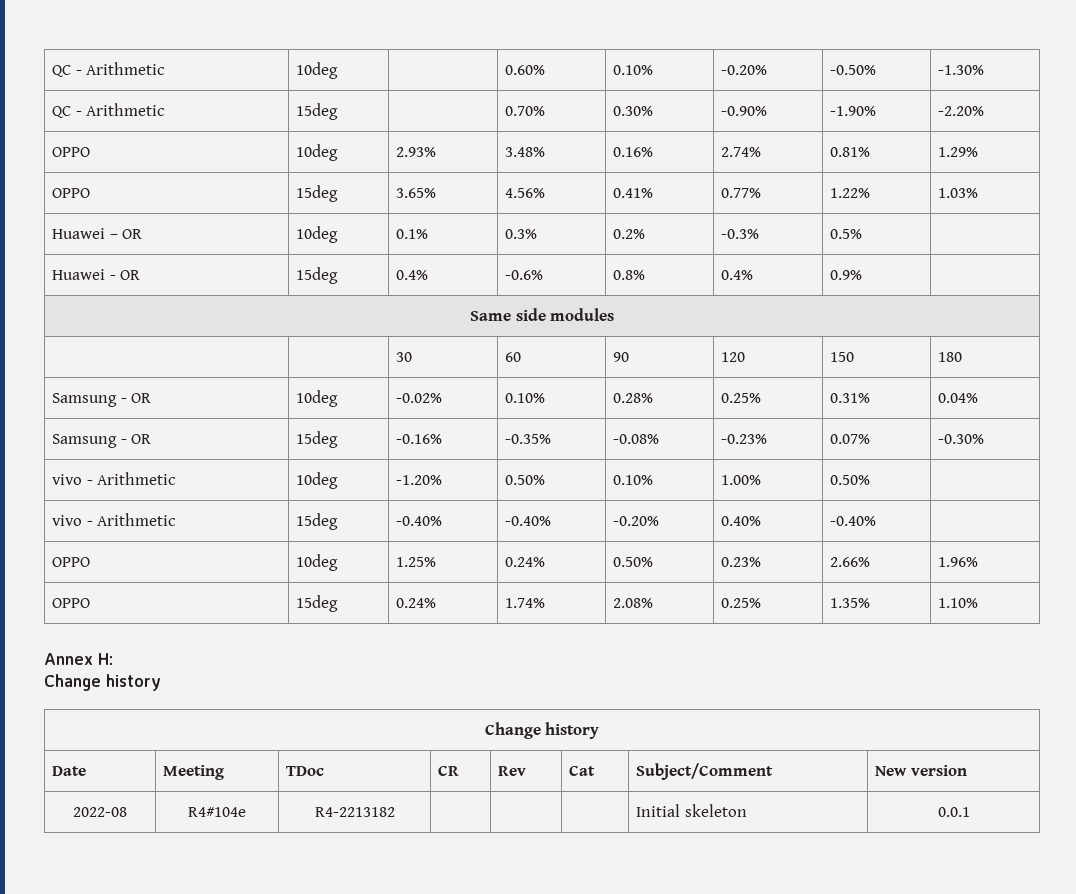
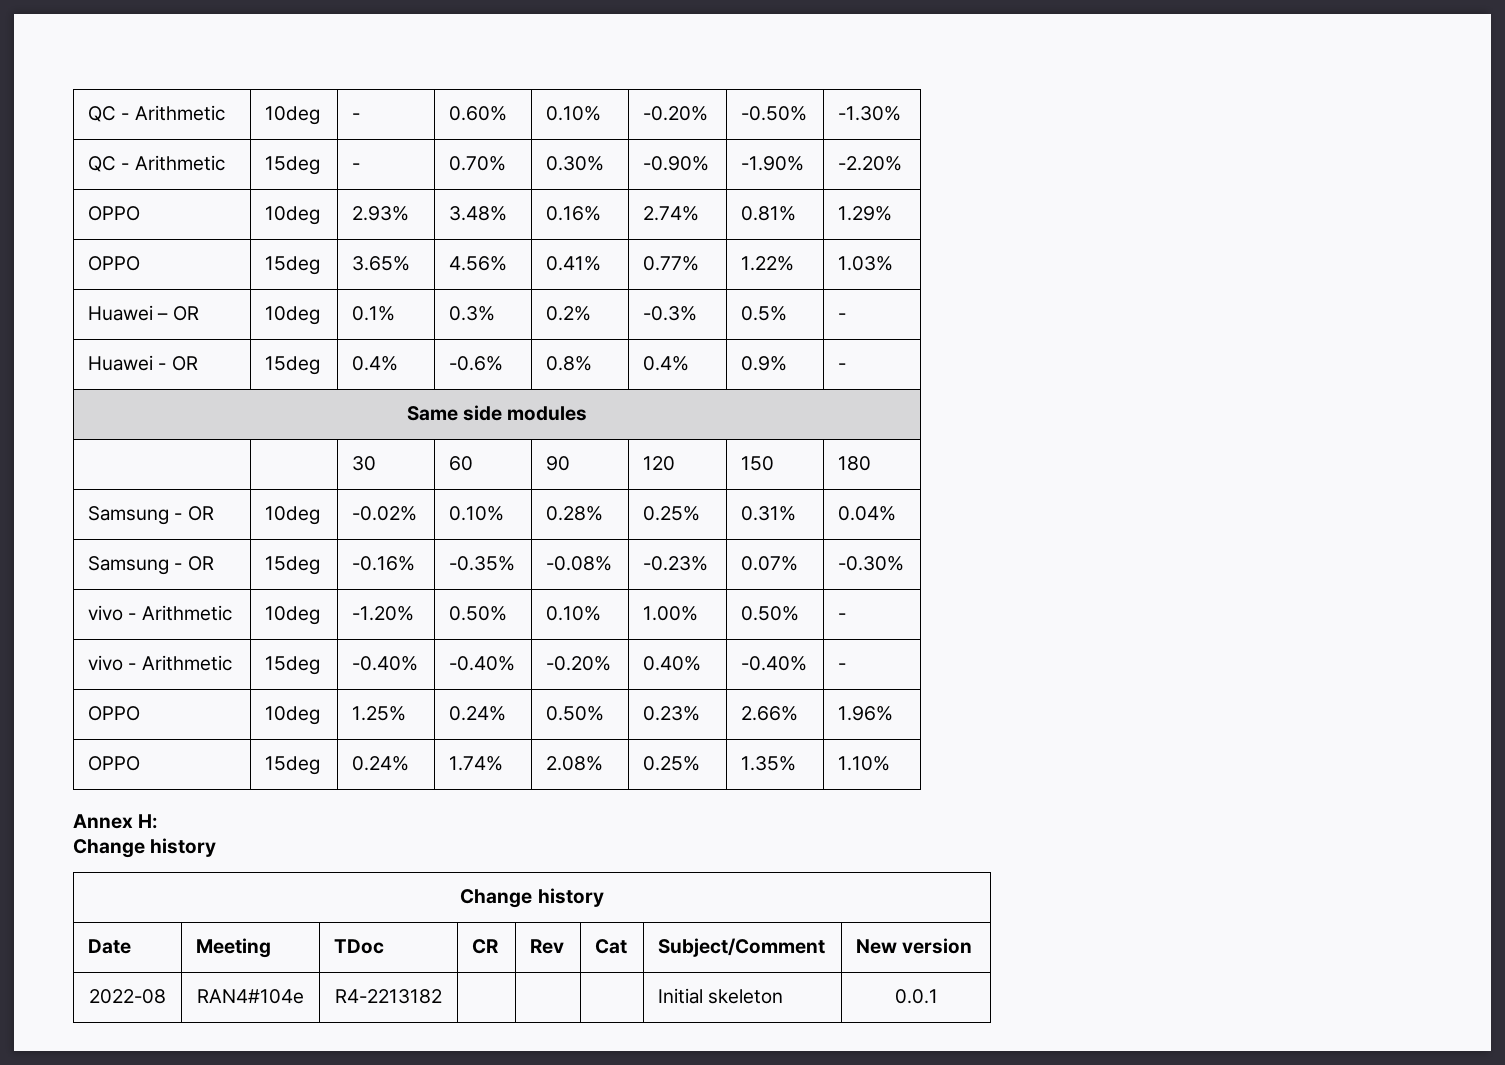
(339, 70) none -> [352,113,361,120] -
(339, 111) none -> [352,163,361,170] -
(863, 234) none -> [838,313,847,320] -
(863, 275) none -> [838,363,847,370] -
(871, 480) none -> [838,613,847,620] -
(877, 521) none -> [838,663,847,670] -
[188,807,246,817] R4#104e -> [197,989,304,1004] RAN4#104e

